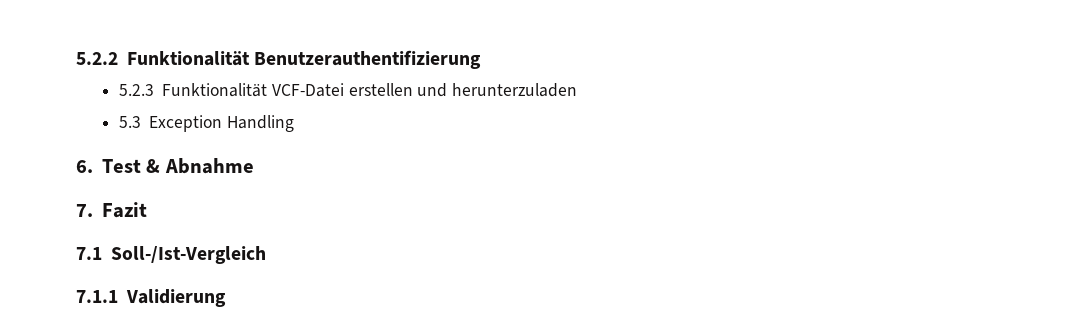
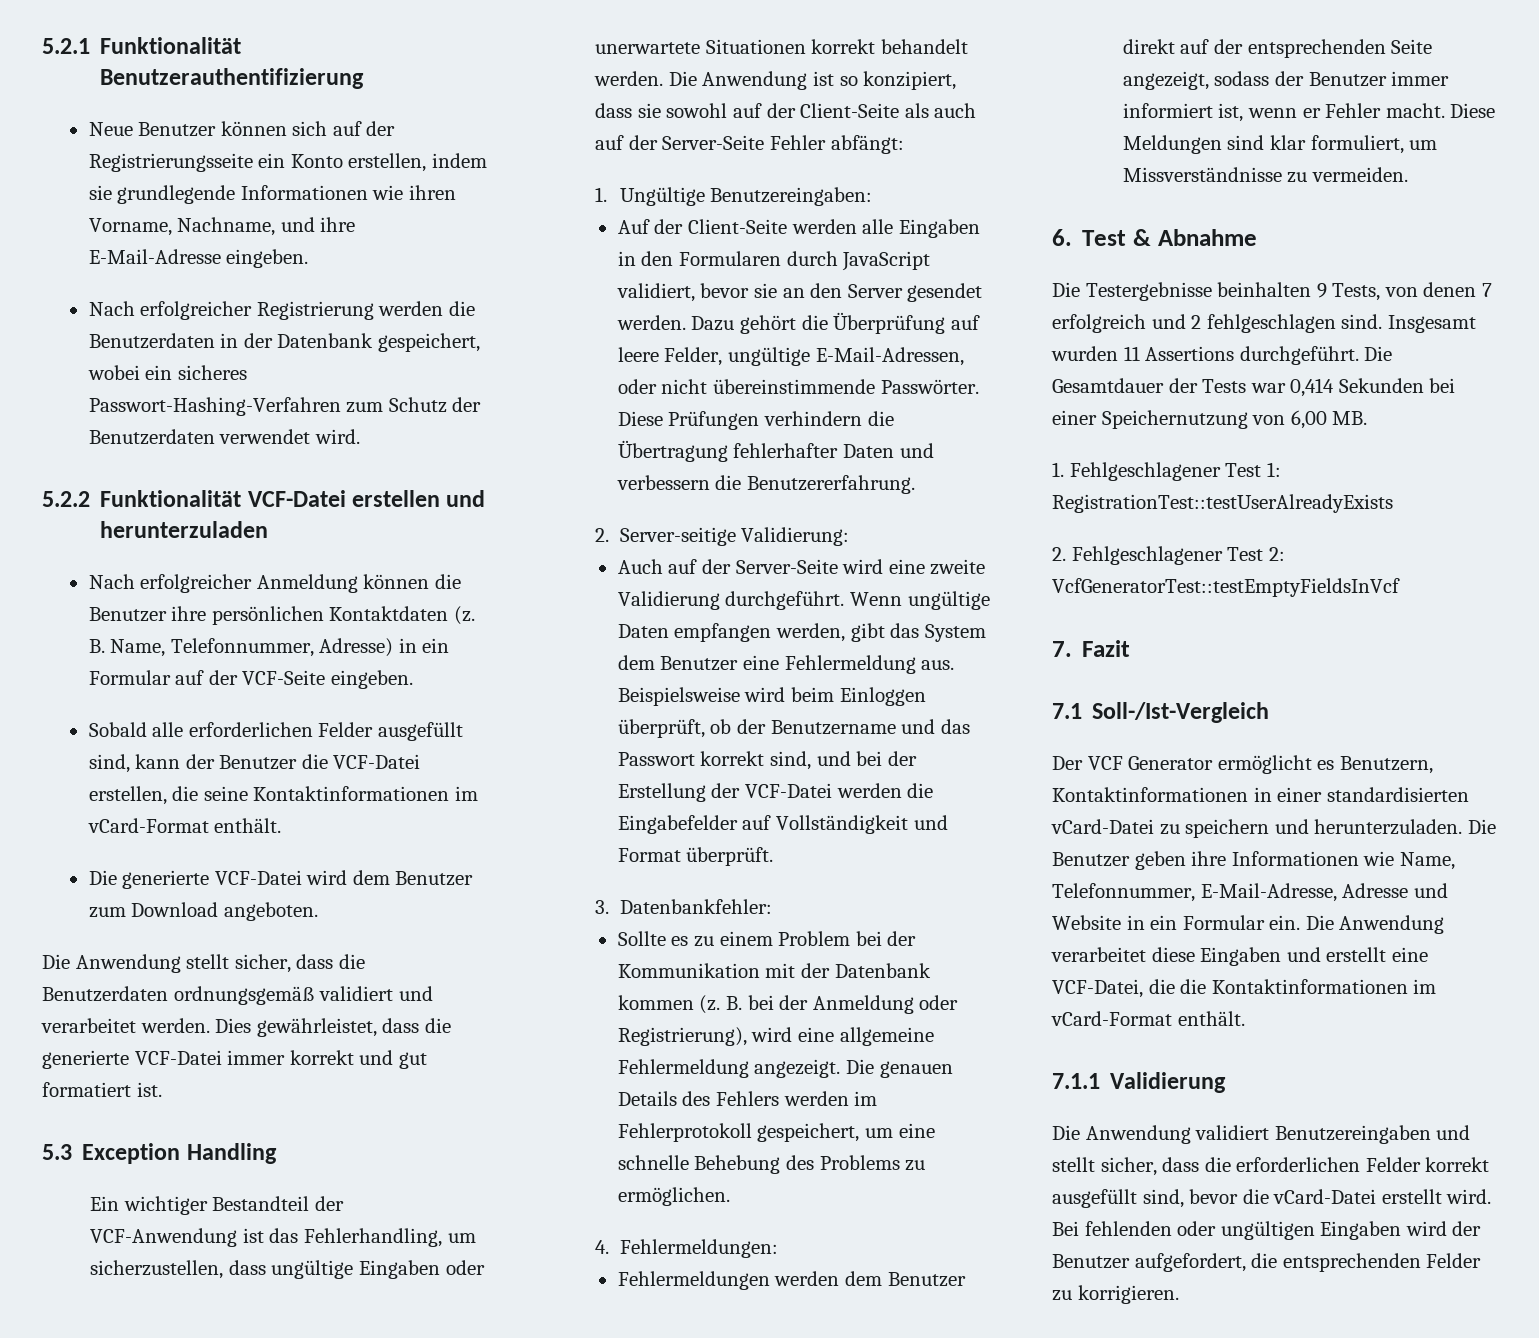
[76,52,118,65] 5.2.2 -> [42,38,90,54] 5.2.1
[118,84,154,96] 5.2.3 -> [88,121,396,137] [88,153,487,172] [88,185,456,204] [88,217,356,236] [88,249,309,268] [88,301,475,320] [88,333,480,352] [87,365,247,380] [88,397,482,416] [88,429,360,445] [42,491,90,507] Neue Benutzer können sich auf der Registrierungsseite ein Konto erstellen, indem sie grundlegende Informationen wie ihren Vorname, Nachname, und ihre E-Mail-Adresse eingeben. // Nach erfolgreicher Registrierung werden die Benutzerdaten in der Datenbank gespeichert, wobei ein sicheres Passwort-Hashing-Verfahren zum Schutz der Benutzerdaten verwendet wird. // 5.2.2
[118,115,294,132] [76,158,254,174] [76,202,147,218] [76,246,266,264] [76,289,226,307] 5.3 Exception Handling // 6. Test & Abnahme // 7. Fazit // 7.1 Soll-/Ist-Vergleich // 7.1.1 Validierung -> [88,574,461,593] [88,606,475,625] [88,638,450,657] [88,670,413,689] [88,722,463,741] [88,754,421,773] [88,786,478,805] [87,818,282,833] [88,870,474,889] [88,902,318,921] [42,954,365,973] [42,986,433,1005] [41,1018,451,1037] [42,1050,427,1069] [42,1082,162,1097] [42,1143,277,1164] [90,1196,344,1215] [90,1228,476,1247] [90,1260,485,1279] [595,39,968,54] [594,71,957,90] [595,103,977,118] [595,135,904,154] [595,187,873,206] [617,219,980,238] [617,251,931,271] [616,283,983,302] [616,312,980,334] [617,347,964,366] [617,379,979,394] [617,411,894,430] [617,440,934,462] [616,475,915,494] [595,527,850,546] [617,559,986,575] [617,591,990,610] [617,623,986,642] [617,655,955,674] [617,687,926,706] [617,719,970,738] [617,751,917,770] [617,783,934,802] [617,815,948,834] [617,847,774,866] [595,899,772,914] [617,931,917,947] [617,963,931,978] [617,995,959,1014] [617,1027,934,1046] [617,1059,953,1078] [617,1091,878,1106] [617,1123,935,1142] [617,1155,926,1174] [617,1187,730,1206] [595,1239,778,1258] [617,1271,966,1290] [1122,39,1433,58] [1122,71,1450,90] [1122,103,1496,122] [1122,135,1438,154] [1122,167,1408,183] [1052,229,1257,246] [1052,282,1492,301] [1052,314,1476,333] [1051,346,1393,365] [1052,378,1456,397] [1052,410,1368,429] [1052,462,1281,481] [1052,494,1393,513] [1052,546,1285,565] [1052,578,1400,597] [1052,640,1131,657] [1052,702,1270,723] [1052,755,1433,774] [1052,787,1469,802] [1051,819,1496,838] [1052,851,1455,870] [1052,883,1448,902] [1052,915,1445,934] [1051,947,1428,966] [1052,979,1437,998] [1051,1011,1245,1026] [1052,1072,1227,1093] [1052,1125,1471,1144] [1052,1157,1490,1176] [1052,1189,1492,1208] [1052,1221,1482,1240] [1052,1253,1482,1272] [1052,1285,1179,1304] Nach erfolgreicher Anmeldung können die Benutzer ihre persönlichen Kontaktdaten (z. B. Name, Telefonnummer, Adresse) in ein Formular auf der VCF-Seite eingeben. // Sobald alle erforderlichen Felder ausgefüllt sind, kann der Benutzer die VCF-Datei erstellen, die seine Kontaktinformationen im vCard-Format enthält. // Die generierte VCF-Datei wird dem Benutzer zum Download angeboten. // Die Anwendung stellt sicher, dass die Benutzerdaten ordnungsgemäß validiert und verarbeitet werden. Dies gewährleistet, dass die generierte VCF-Datei immer korrekt und gut formatiert ist. // 5.3 Exception Handling // Ein wichtiger Bestandteil der VCF-Anwendung ist das Fehlerhandling, um sicherzustellen, dass ungültige Eingaben oder unerwartete Situationen korrekt behandelt werden. Die Anwendung ist so konzipiert, dass sie sowohl auf der Client-Seite als auch auf der Server-Seite Fehler abfängt: // 1. Ungültige Benutzereingaben: // Auf der Client-Seite werden alle Eingaben in den Formularen durch JavaScript validiert, bevor sie an den Server gesendet werden. Dazu gehört die Überprüfung auf leere Felder, ungültige E-Mail-Adressen, oder nicht übereinstimmende Passwörter. Diese Prüfungen verhindern die Übertragung fehlerhafter Daten und verbessern die Benutzererfahrung. // 2. Server-seitige Validierung: // Auch auf der Server-Seite wird eine zweite Validierung durchgeführt. Wenn ungültige Daten empfangen werden, gibt das System dem Benutzer eine Fehlermeldung aus. Beispielsweise wird beim Einloggen überprüft, ob der Benutzername und das Passwort korrekt sind, und bei der Erstellung der VCF-Datei werden die Eingabefelder auf Vollständigkeit und Format überprüft. // 3. Datenbankfehler: // Sollte es zu einem Problem bei der Kommunikation mit der Datenbank kommen (z. B. bei der Anmeldung oder Registrierung), wird eine allgemeine Fehlermeldung angezeigt. Die genauen Details des Fehlers werden im Fehlerprotokoll gespeichert, um eine schnelle Behebung des Problems zu ermöglichen. // 4. Fehlermeldungen: // Fehlermeldungen werden dem Benutzer direkt auf der entsprechenden Seite angezeigt, sodass der Benutzer immer informiert ist, wenn er Fehler macht. Diese Meldungen sind klar formuliert, um Missverständnisse zu vermeiden. // 6. Test & Abnahme // Die Testergebnisse beinhalten 9 Tests, von denen 7 erfolgreich und 2 fehlgeschlagen sind. Insgesamt wurden 11 Assertions durchgeführt. Die Gesamtdauer der Tests war 0,414 Sekunden bei einer Speichernutzung von 6,00 MB. // 1. Fehlgeschlagener Test 1: RegistrationTest::testUserAlreadyExists // 2. Fehlgeschlagener Test 2: VcfGeneratorTest::testEmptyFieldsInVcf // 7. Fazit // 7.1 Soll-/Ist-Vergleich // Der VCF Generator ermöglicht es Benutzern, Kontaktinformationen in einer standardisierten vCard-Datei zu speichern und herunterzuladen. Die Benutzer geben ihre Informationen wie Name, Telefonnummer, E-Mail-Adresse, Adresse und Website in ein Formular ein. Die Anwendung verarbeitet diese Eingaben und erstellt eine VCF-Datei, die die Kontaktinformationen im vCard-Format enthält. // 7.1.1 Validierung // Die Anwendung validiert Benutzereingaben und stellt sicher, dass die erforderlichen Felder korrekt ausgefüllt sind, bevor die vCard-Datei erstellt wird. Bei fehlenden oder ungültigen Eingaben wird der Benutzer aufgefordert, die entsprechenden Felder zu korrigieren.

